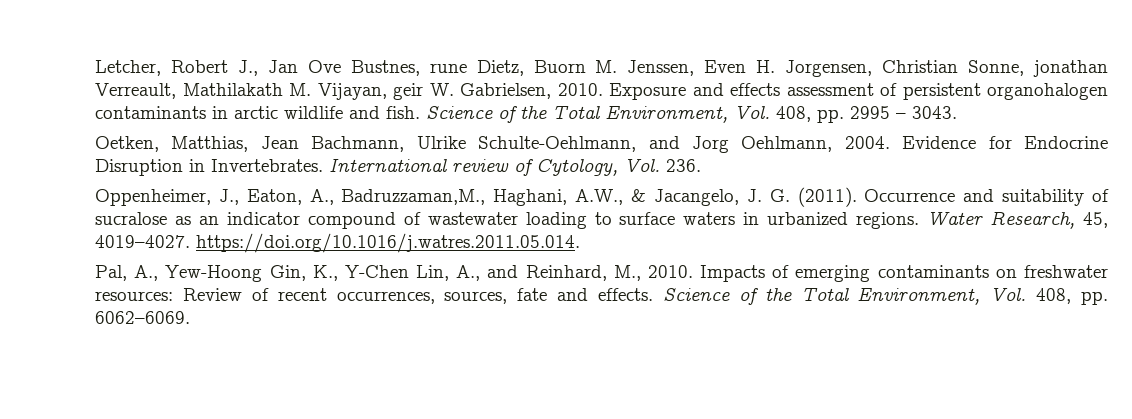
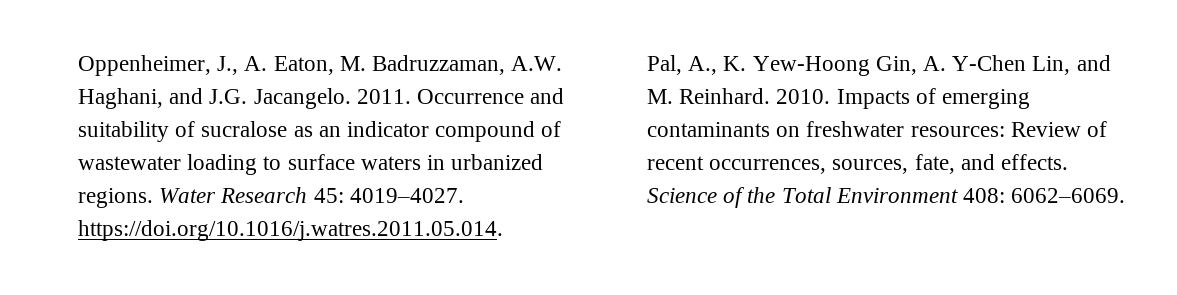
[95,60,1108,77] [95,83,1108,100] [95,105,958,123] [95,136,1108,153] [95,158,702,176] [95,187,857,207] Letcher, Robert J., Jan Ove Bustnes, rune Dietz, Buorn M. Jenssen, Even H. Jorgensen, Christian Sonne, jonathan Verreault, Mathilakath M. Vijayan, geir W. Gabrielsen, 2010. Exposure and effects assessment of persistent organohalogen contaminants in arctic wildlife and fish. Science of the Total Environment, Vol. 408, pp. 2995 – 3043. // Oetken, Matthias, Jean Bachmann, Ulrike Schulte-Oehlmann, and Jorg Oehlmann, 2004. Evidence for Endocrine Disruption in Invertebrates. International review of Cytology, Vol. 236. // Oppenheimer, J., Eaton, A., Badruzzaman,M., Haghani, A.W., & Jacangelo, J. G. (2011). -> [77,55,563,76] [77,88,411,109] Oppenheimer, J., A. Eaton, M. Badruzzaman, A.W. Haghani, and J.G. Jacangelo. 2011.
[990,211,1108,229] Research, 45, -> [220,187,344,203] Research 45:
(159, 273) none -> [723,56,747,71] K.
[312,265,338,281] K., -> [922,56,946,71] A.
[456,265,641,281] A., and Reinhard, M., -> [1076,55,1111,71] [646,88,771,104] and M. Reinhard.
[517,288,548,301] fate -> [914,154,955,174] fate,
[857,287,1108,305] Environment, Vol. 408, pp. -> [835,188,1005,203] Environment 408:

